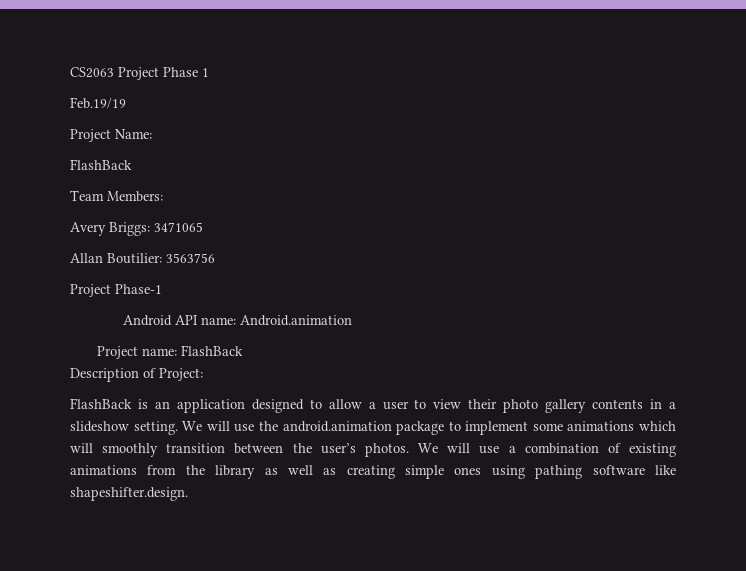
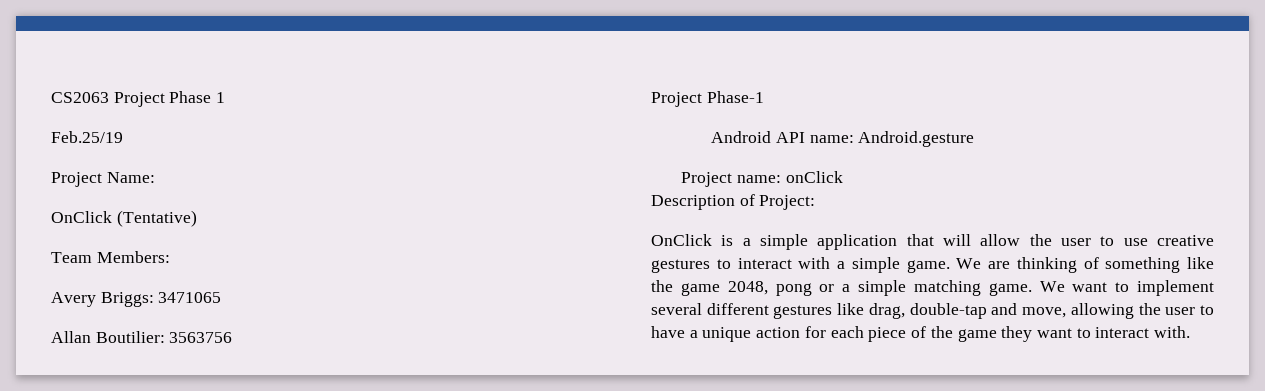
[70,97,126,109] Feb.19/19 -> [51,131,123,143] Feb.25/19
[70,159,132,170] FlashBack -> [51,210,197,227] OnClick (Tentative)
[240,315,353,326] Android.animation -> [858,131,975,147] Android.gesture
[180,345,243,356] FlashBack -> [785,171,843,183] onClick
[70,398,676,413] [70,421,676,435] [70,443,676,457] [70,465,676,479] [70,487,188,501] FlashBack is an application designed to allow a user to view their photo gallery contents in a slideshow setting. We will use the android.animation package to implement some animations which will smoothly transition between the user’s photos. We will use a combination of existing animations from the library as well as creating simple ones using pathing software like shapeshifter.design. -> [651,234,1214,250] [651,257,1214,273] [651,280,1214,296] [651,303,1214,319] [651,326,1191,342] OnClick is a simple application that will allow the user to use creative gestures to interact with a simple game. We are thinking of something like the game 2048, pong or a simple matching game. We want to implement several different gestures like drag, double-tap and move, allowing the user to have a unique action for each piece of the game they want to interact with.

